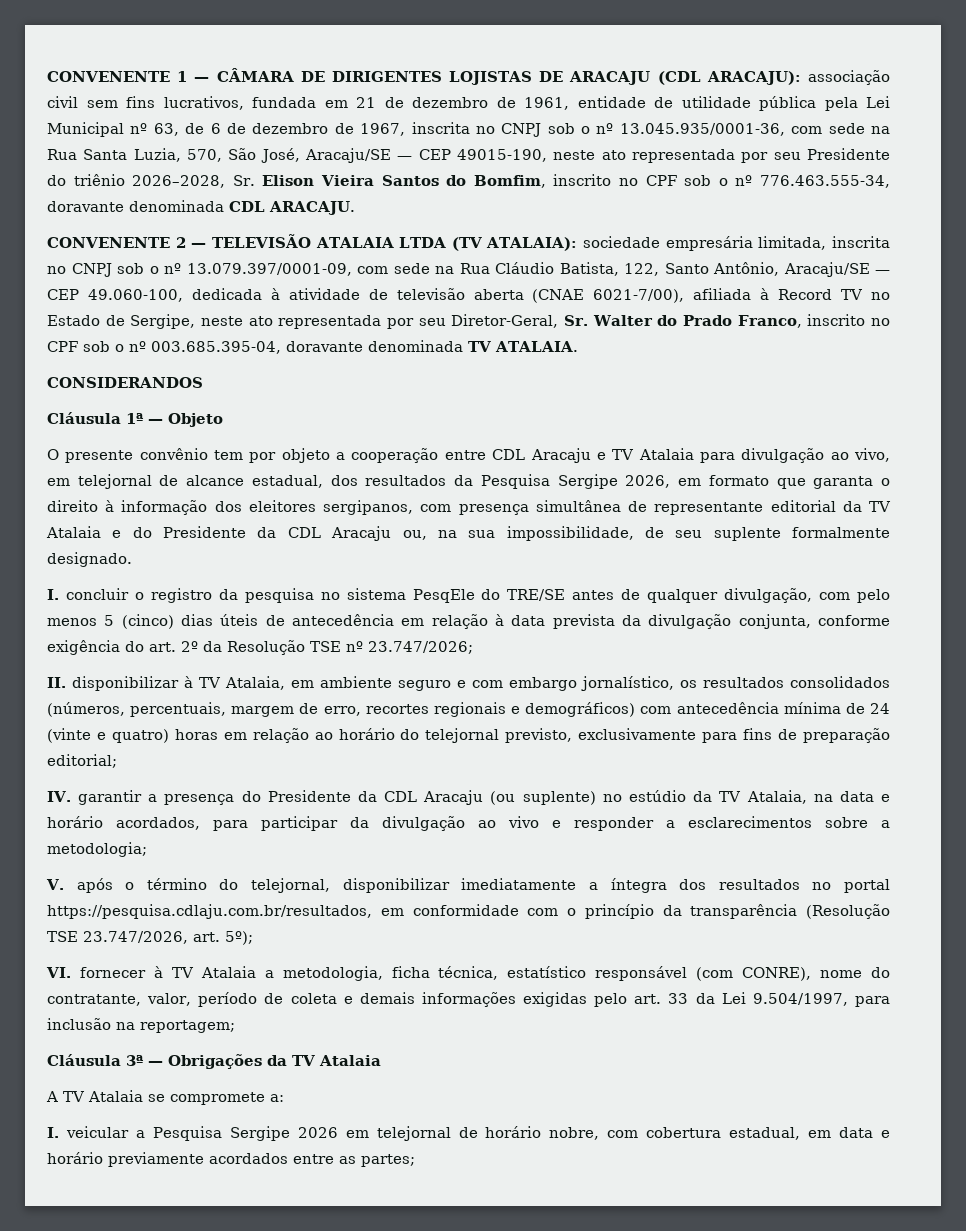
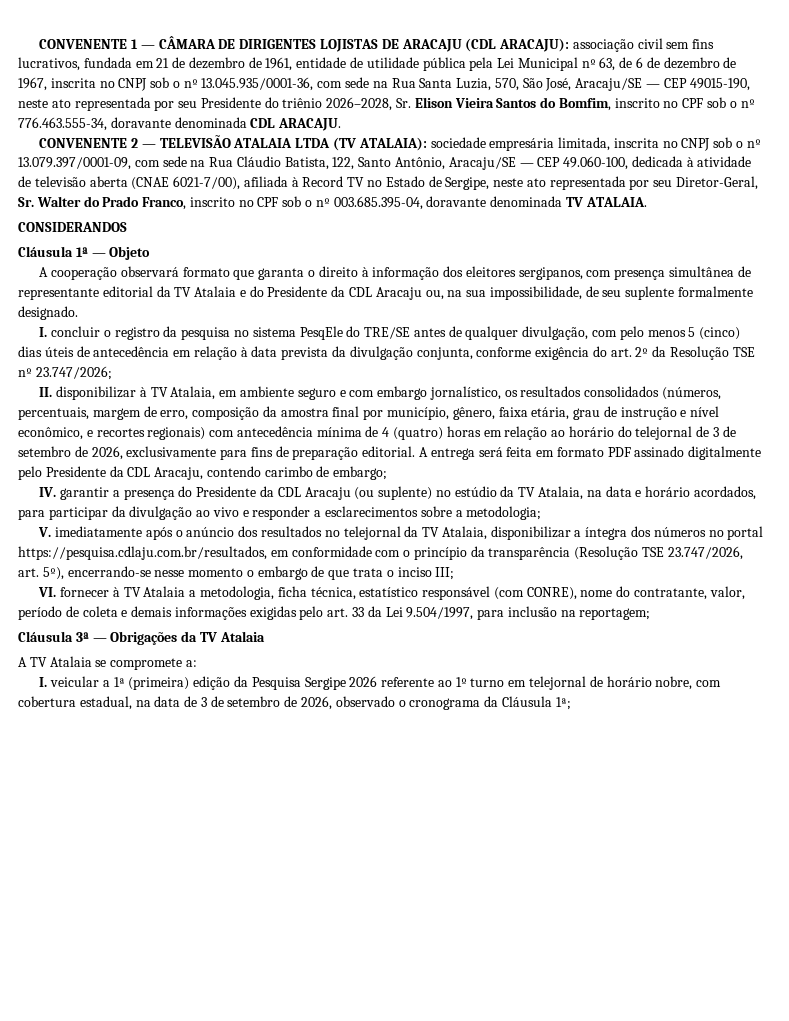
[47,448,891,463] [47,474,702,489] O presente convênio tem por objeto a cooperação entre CDL Aracaju e TV Atalaia para divulgação ao vivo, em telejornal de alcance estadual, dos resultados da Pesquisa Sergipe 2026, em -> [39,266,179,280] A cooperação observará
[365,702,890,717] [47,728,169,743] recortes regionais e demográficos) com antecedência mínima de 24 (vinte e quatro) -> [192,406,720,420] [18,426,444,440] composição da amostra final por município, gênero, faixa etária, grau de instrução e nível econômico, e recortes regionais) com antecedência mínima de 4 (quatro)
[505,728,573,743] previsto, -> [696,426,736,437] [18,446,123,460] de 3 de setembro de 2026,
[47,754,117,768] editorial; -> [362,446,762,460] [18,466,388,480] editorial. A entrega será feita em formato PDF assinado digitalmente pelo Presidente da CDL Aracaju, contendo carimbo de embargo;
(64, 884) none -> [55,526,143,537] imediatamente
[146,878,577,893] término do telejornal, disponibilizar imediatamente -> [186,526,571,540] anúncio dos resultados no telejornal da TV Atalaia, disponibilizar
[718,879,800,890] resultados -> [653,527,706,537] números
[225,931,253,945] 5º); -> [42,566,455,580] 5º), encerrando-se nesse momento o embargo de que trata o inciso III;
[152,1126,338,1141] Pesquisa Sergipe 2026 -> [113,676,505,690] 1ª (primeira) edição da Pesquisa Sergipe 2026 referente ao 1º turno
[808,1127,890,1138] [47,1152,415,1167] em data e horário previamente acordados entre as partes; -> [135,696,571,710] na data de 3 de setembro de 2026, observado o cronograma da Cláusula 1ª;

